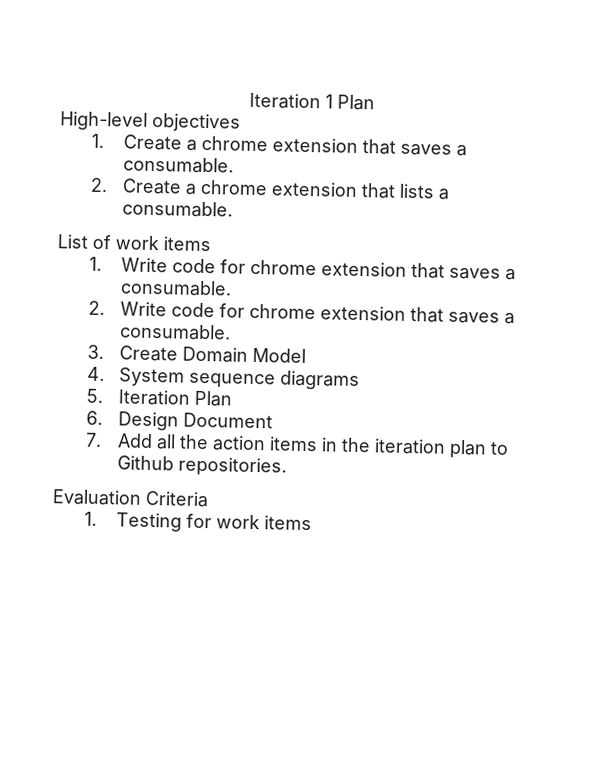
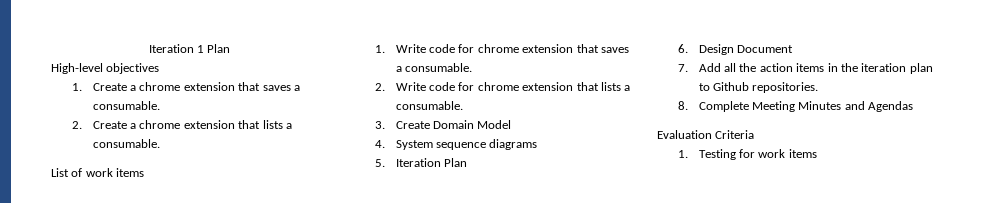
[447,311,500,324] saves -> [600,82,621,91] lists
(287, 466) none -> [677,101,914,112] // 8. Complete Meeting Minutes and Agendas

